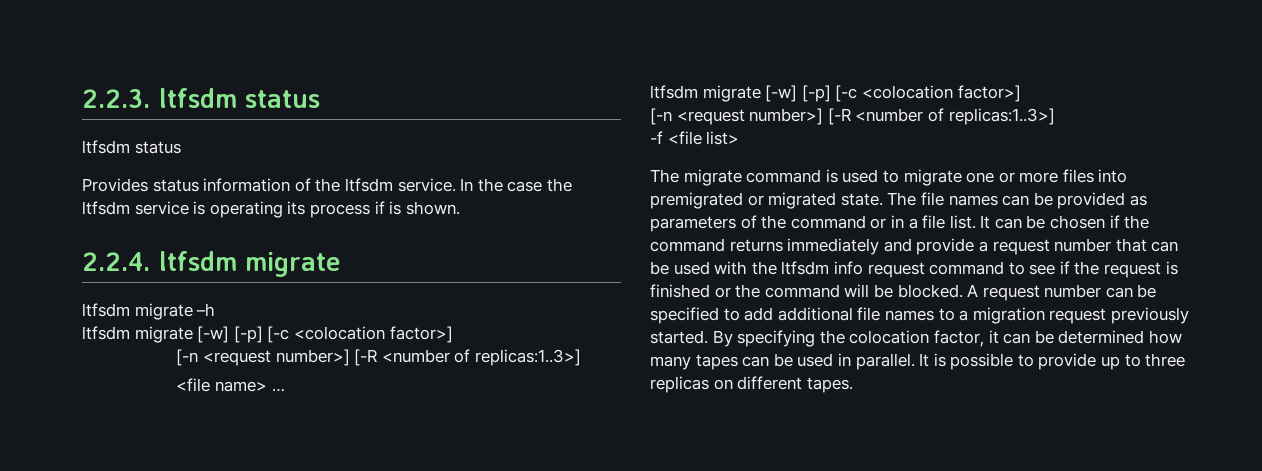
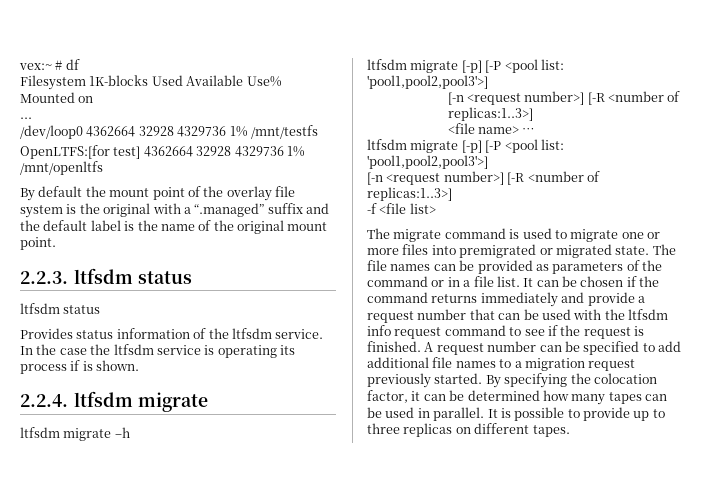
(82, 98) none -> [19,59,80,70] [20,75,282,90] [20,92,94,103] [20,117,32,119] [20,125,318,139] [20,145,305,159] [20,161,103,175] [20,186,295,201] [20,203,329,218] [20,220,328,234] [20,237,56,250] vex:~ # df // Filesystem 1K-blocks Used Available Use% Mounted on // ... // /dev/loop0 4362664 32928 4329736 1% /mnt/testfs // OpenLTFS:[for test] 4362664 32928 4329736 1% /mnt/openltfs // By default the mount point of the overlay file system is the original with a “.managed” suffix and the default label is the name of the original mount point. //
[197,326,453,343] [-w] [-p] [-c <colocation factor>] -> [461,59,564,73] [367,75,488,89] [-p] [-P <pool list: 'pool1,pool2,pool3'>]
[765,85,1021,102] [-w] [-p] [-c <colocation factor>] -> [461,139,564,153] [367,155,488,169] [-p] [-P <pool list: 'pool1,pool2,pool3'>]
[650,284,963,298] finished or the command will be blocked. -> [367,341,421,352] finished.

